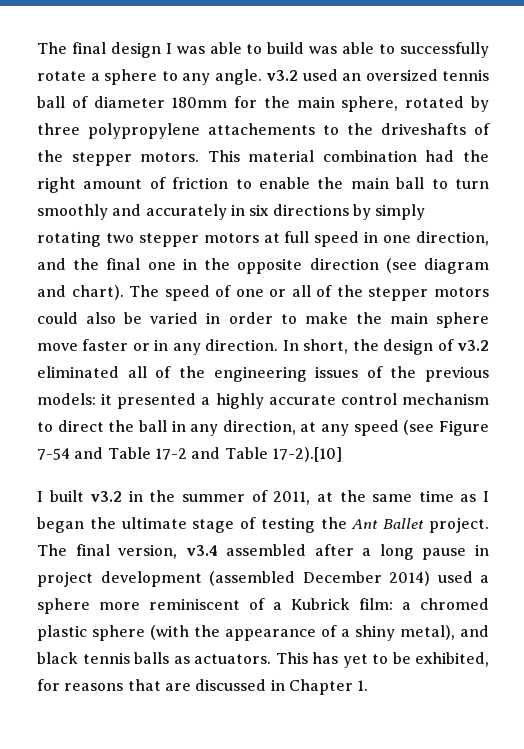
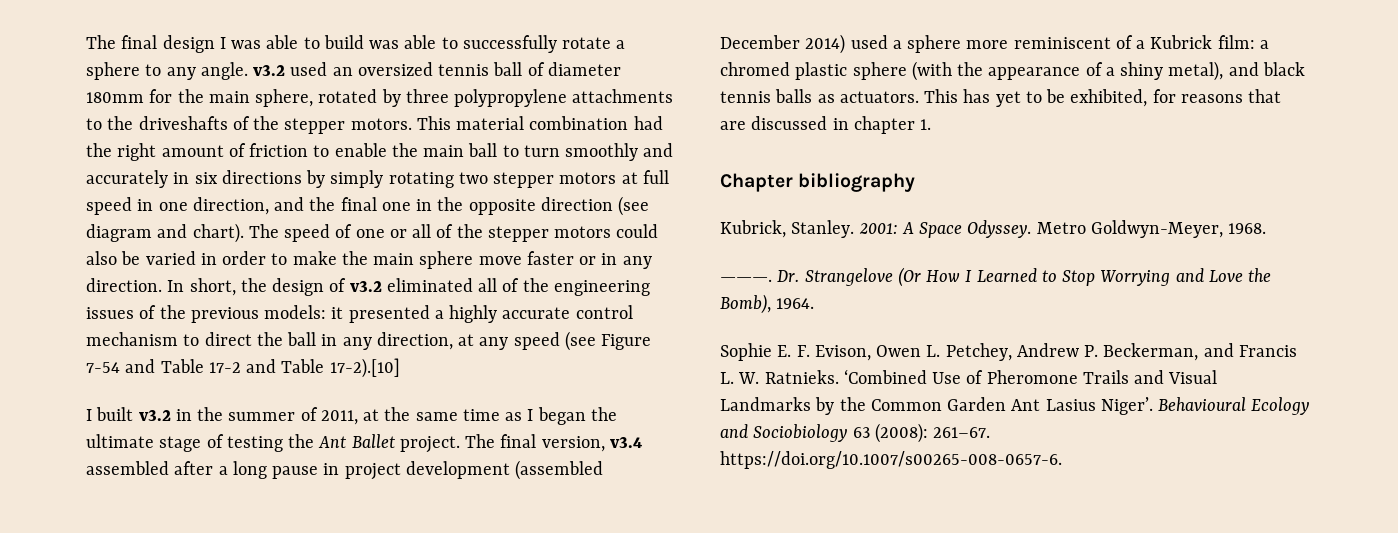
[208,123,315,135] attachements -> [572,89,674,103] attachments
[288,679,369,695] Chapter 1. -> [853,116,932,134] [720,173,916,192] [720,220,1267,238] [720,267,1272,287] [720,294,815,314] [720,343,1297,361] [720,369,1218,384] [720,397,1310,415] [720,423,991,443] [720,451,1062,469] chapter 1. // Chapter bibliography // Kubrick, Stanley. 2001: A Space Odyssey. Metro Goldwyn-Meyer, 1968. // ———. Dr. Strangelove (Or How I Learned to Stop Worrying and Love the Bomb), 1964. // Sophie E. F. Evison, Owen L. Petchey, Andrew P. Beckerman, and Francis L. W. Ratnieks. ‘Combined Use of Pheromone Trails and Visual Landmarks by the Common Garden Ant Lasius Niger’. Behavioural Ecology and Sociobiology 63 (2008): 261–67. https://doi.org/10.1007/s00265-008-0657-6.

